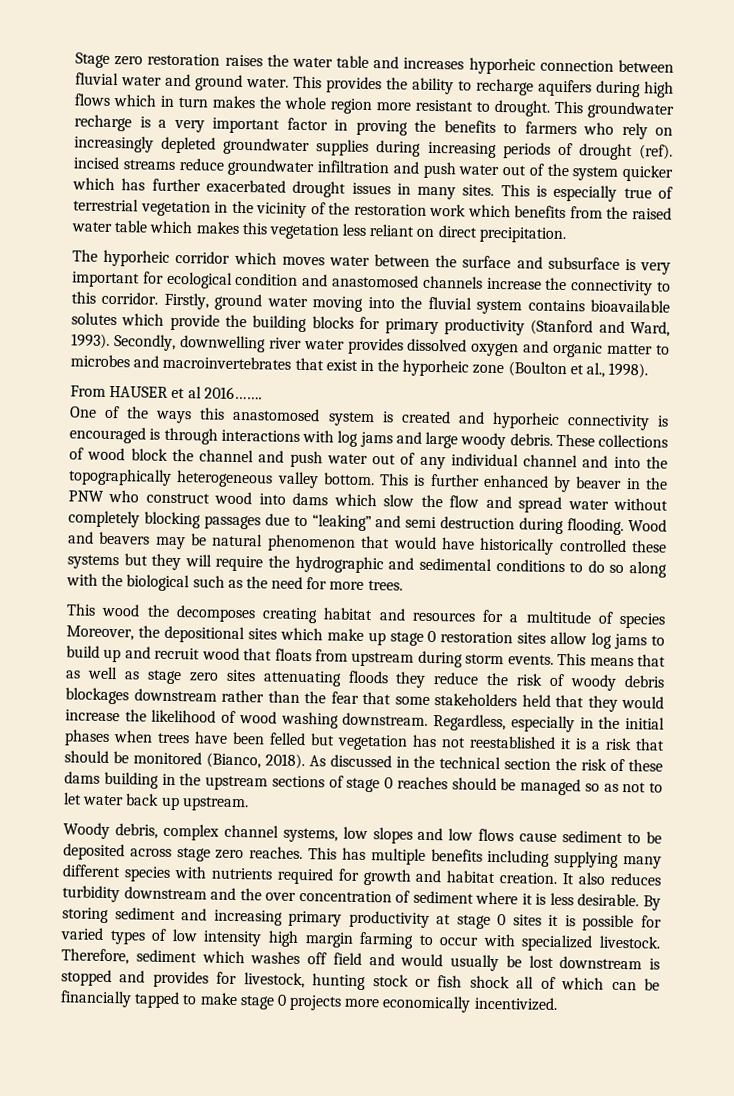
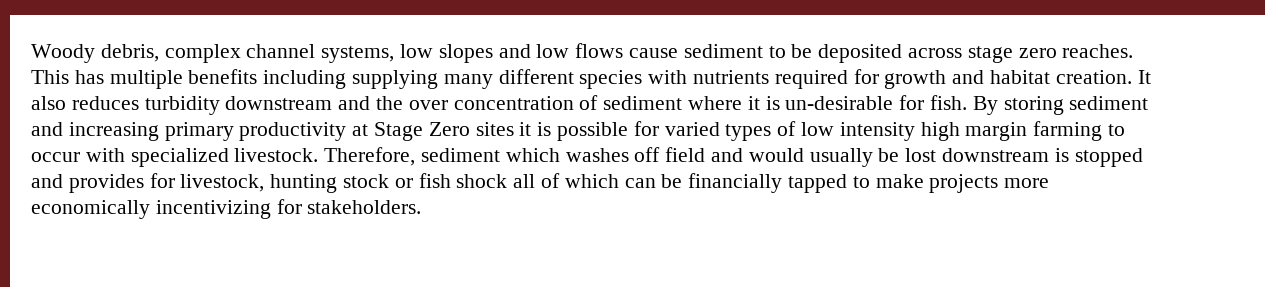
[75,52,674,75] [75,72,674,98] [74,93,674,119] [74,114,673,140] [74,135,674,161] [73,156,673,182] [72,177,673,202] [73,198,673,220] [71,220,566,244] [72,249,671,275] [72,271,671,296] [71,291,670,315] [71,312,670,337] [71,333,670,358] [70,354,649,379] [70,385,262,400] [69,405,669,431] [69,426,668,450] [69,447,668,470] [68,468,668,493] [68,489,668,514] [68,510,667,535] [68,531,667,555] [67,553,668,578] [66,573,403,592] [66,603,666,629] [66,625,666,650] [66,645,666,668] [65,666,666,691] [65,687,664,712] [65,709,666,733] [64,729,665,751] [64,750,664,772] [64,771,663,796] [63,792,249,812] Stage zero restoration raises the water table and increases hyporheic connection between fluvial water and ground water. This provides the ability to recharge aquifers during high flows which in turn makes the whole region more resistant to drought. This groundwater recharge is a very important factor in proving the benefits to farmers who rely on increasingly depleted groundwater supplies during increasing periods of drought (ref). incised streams reduce groundwater infiltration and push water out of the system quicker which has further exacerbated drought issues in many sites. This is especially true of terrestrial vegetation in the vicinity of the restoration work which benefits from the raised water table which makes this vegetation less reliant on direct precipitation. // The hyporheic corridor which moves water between the surface and subsurface is very important for ecological condition and anastomosed channels increase the connectivity to this corridor. Firstly, ground water moving into the fluvial system contains bioavailable solutes which provide the building blocks for primary productivity (Stanford and Ward, 1993). Secondly, downwelling river water provides dissolved oxygen and organic matter to microbes and macroinvertebrates that exist in the hyporheic zone (Boulton et al., 1998). // From HAUSER et al 2016……. // One of the ways this anastomosed system is created and hyporheic connectivity is encouraged is through interactions with log jams and large woody debris. These collections of wood block the channel and push water out of any individual channel and into the topographically heterogeneous valley bottom. This is further enhanced by beaver in the PNW who construct wood into dams which slow the flow and spread water without completely blocking passages due to “leaking” and semi destruction during flooding. Wood and beavers may be natural phenomenon that would have historically controlled these systems but they will require the hydrographic and sedimental conditions to do so along with the biological such as the need for more trees. // This wood the decomposes creating habitat and resources for a multitude of species Moreover, the depositional sites which make up stage 0 restoration sites allow log jams to build up and recruit wood that floats from upstream during storm events. This means that as well as stage zero sites attenuating floods they reduce the risk of woody debris blockages downstream rather than the fear that some stakeholders held that they would increase the likelihood of wood washing downstream. Regardless, especially in the initial phases when trees have been felled but vegetation has not reestablished it is a risk that should be monitored (Bianco, 2018). As discussed in the technical section the risk of these dams building in the upstream sections of stage 0 reaches should be managed so as not to let water back up upstream. // -> (31, 53) none
[549,892,640,907] less desirable. -> [785,95,968,110] un-desirable for fish.
[456,914,507,929] stage 0 -> [374,122,470,141] Stage Zero
[239,994,287,1010] stage 0 -> (924, 181) none
[473,996,558,1012] incentivized. -> [155,199,422,219] incentivizing for stakeholders.

